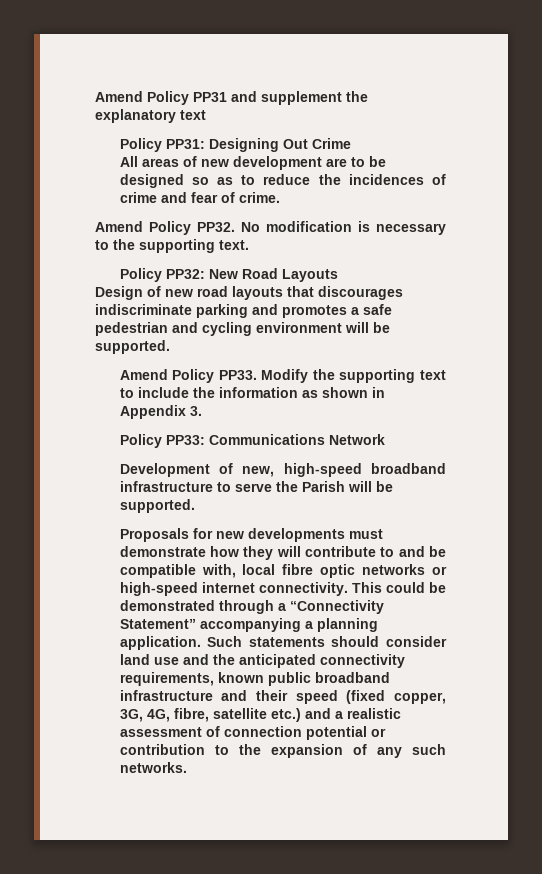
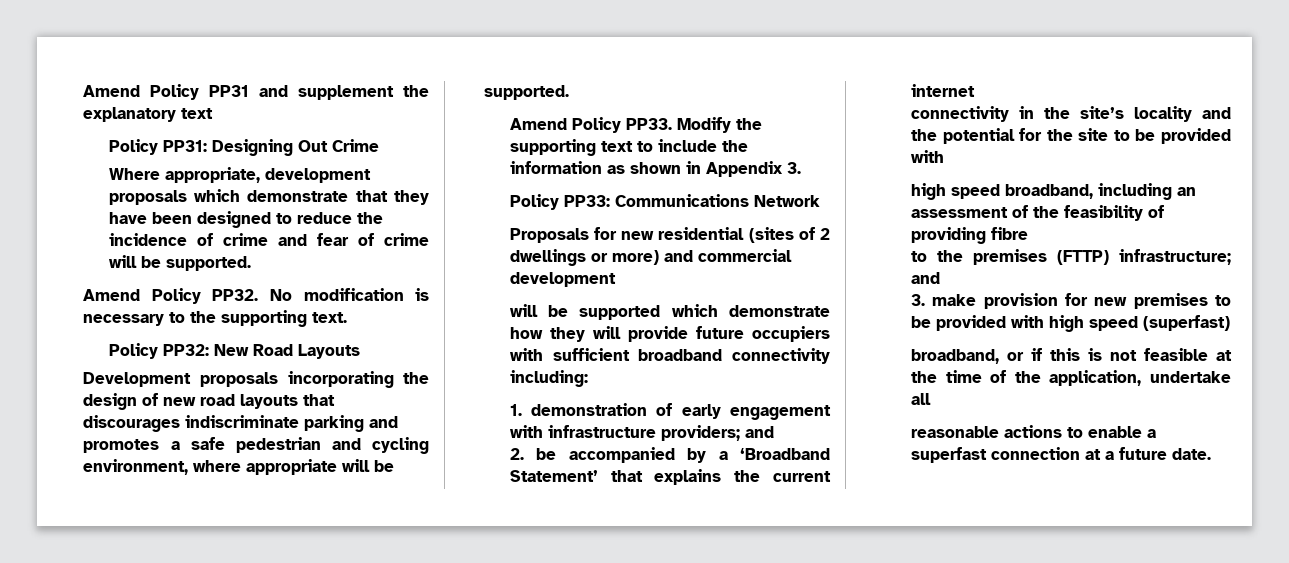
[119,156,386,170] [119,174,234,188] All areas of new development are to be designed so as -> [108,167,371,183] [108,189,429,205] [108,211,271,228] Where appropriate, development proposals which demonstrate that they have been designed
[348,174,424,185] incidences -> [108,233,187,246] incidence
[238,192,280,203] crime. -> [383,233,429,246] [108,255,251,271] crime will be supported.
[95,286,144,300] Design -> [83,371,429,388] [83,393,138,410] Development proposals incorporating the design
[256,322,343,333] environment -> [83,459,338,475] environment, where appropriate
[119,463,446,477] [119,481,393,492] [119,499,195,513] [119,528,383,542] [119,546,446,560] [119,564,448,578] [119,582,446,596] [119,600,384,614] [119,618,378,632] [119,636,447,650] [119,654,405,668] [119,672,390,686] [119,690,446,704] [119,708,401,722] [119,726,386,740] [119,744,446,758] [119,762,187,773] Development of new, high-speed broadband infrastructure to serve the Parish will be supported. // Proposals for new developments must demonstrate how they will contribute to and be compatible with, local fibre optic networks or high-speed internet connectivity. This could be demonstrated through a “Connectivity Statement” accompanying a planning application. Such statements should consider land use and the anticipated connectivity requirements, known public broadband infrastructure and their speed (fixed copper, 3G, 4G, fibre, satellite etc.) and a realistic assessment of connection potential or contribution to the expansion of any such networks. -> [509,227,830,243] [509,249,792,266] [509,272,616,287] [509,304,830,320] [509,326,830,342] [509,348,830,364] [509,370,588,387] [509,403,831,420] [509,425,774,441] [509,447,830,463] [509,469,831,485] [910,84,975,97] [910,106,1231,122] [910,128,1231,144] [910,150,944,163] [910,183,1196,200] [910,205,1164,221] [910,227,1028,244] [910,249,1231,265] [910,272,940,284] [910,293,1231,309] [910,315,1230,332] [910,348,1232,364] [910,370,1231,386] [910,393,931,405] [910,425,1156,438] [910,447,1211,463] Proposals for new residential (sites of 2 dwellings or more) and commercial development // will be supported which demonstrate how they will provide future occupiers with sufficient broadband connectivity including: // 1. demonstration of early engagement with infrastructure providers; and // 2. be accompanied by a ‘Broadband Statement’ that explains the current internet // connectivity in the site’s locality and the potential for the site to be provided with // high speed broadband, including an assessment of the feasibility of providing fibre // to the premises (FTTP) infrastructure; and // 3. make provision for new premises to be provided with high speed (superfast) // broadband, or if this is not feasible at the time of the application, undertake all // reasonable actions to enable a superfast connection at a future date.

